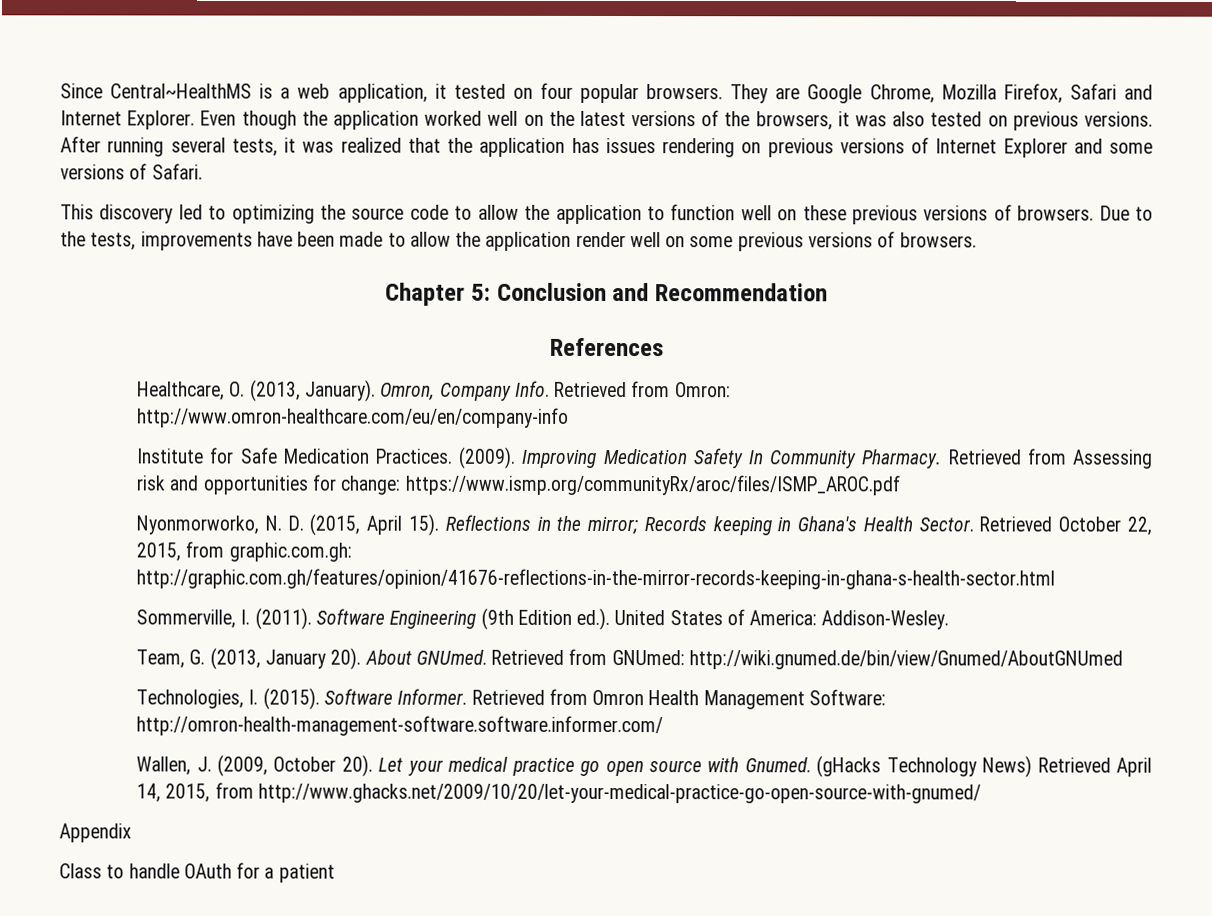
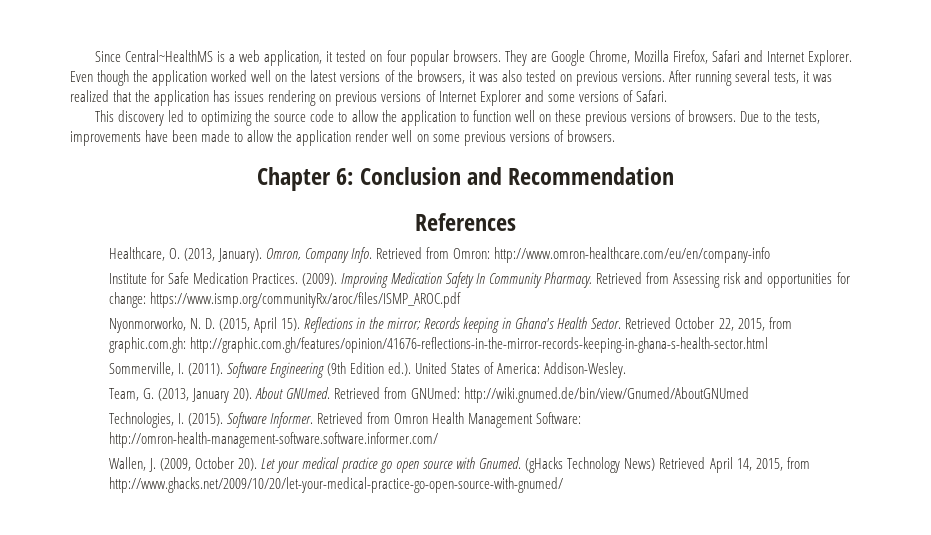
[470,283,491,301] 5: -> [336,168,354,185] 6:
[59,823,132,843] [59,862,335,883] // Appendix // Class to handle OAuth for a patient -> (563, 485) none

